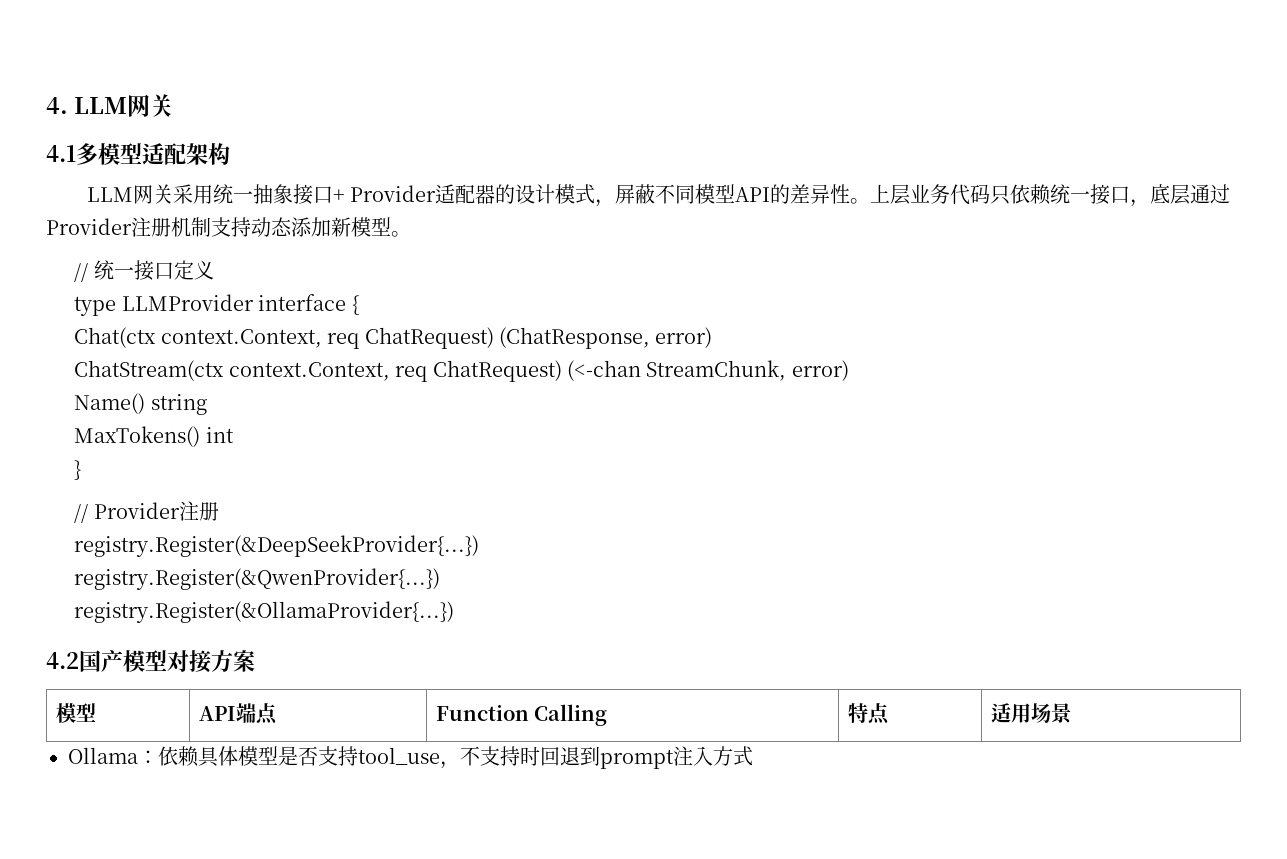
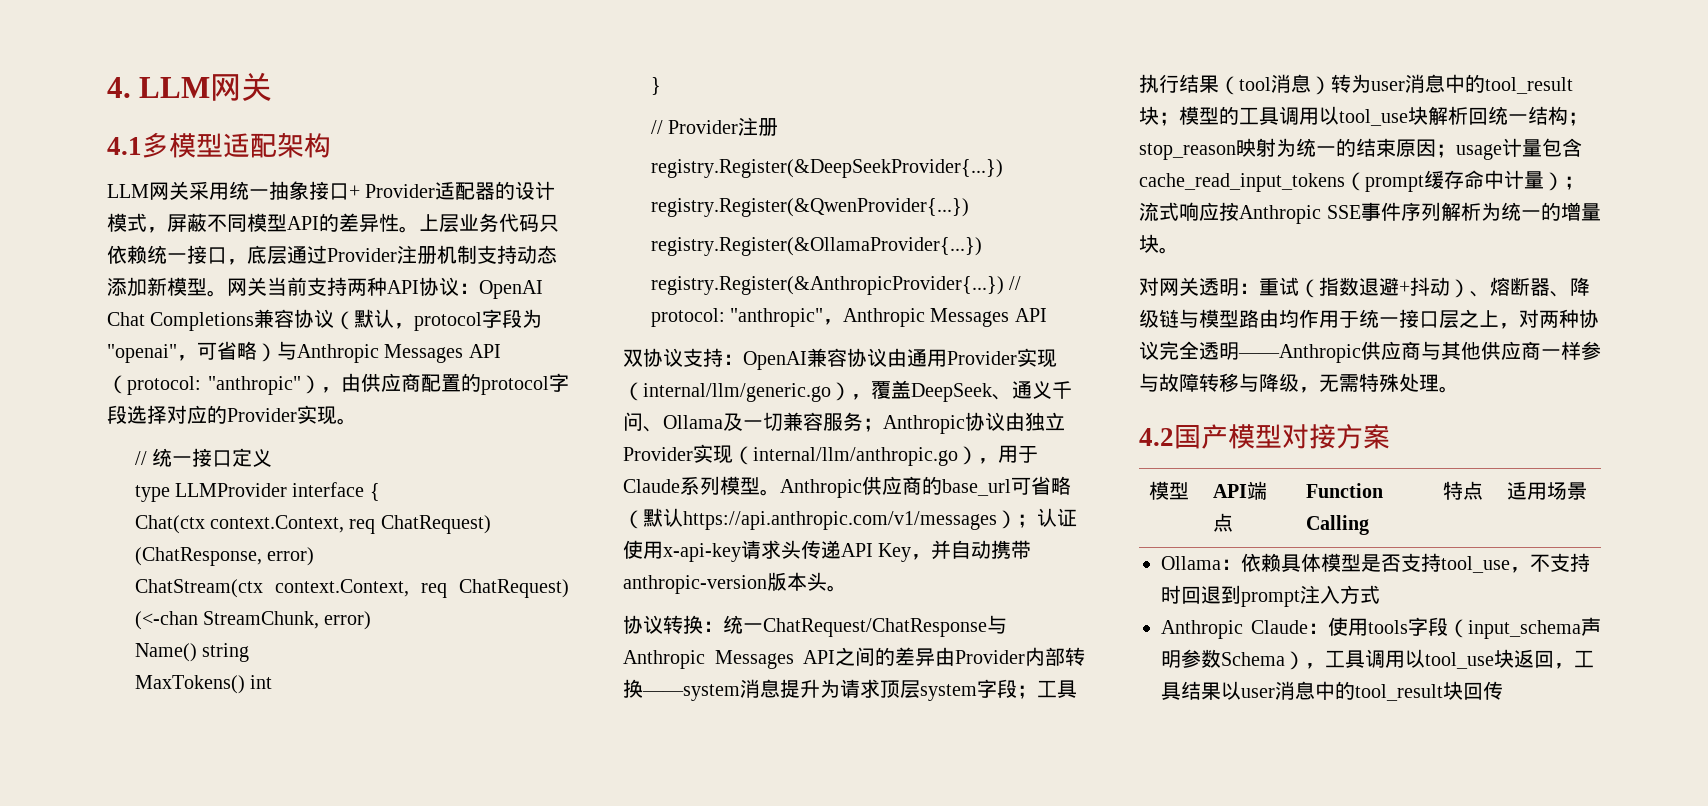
(411, 234) none -> [227,277,543,299] [107,309,543,331] [107,341,501,363] [107,373,569,395] [107,405,357,425] 网关当前支持两种API协议：OpenAI Chat Completions兼容协议（默认，protocol字段为"openai"，可省略）与Anthropic Messages API（protocol: "anthropic"），由供应商配置的protocol字段选择对应的Provider实现。
(455, 612) none -> [650,276,1022,295] [650,308,1047,327] [623,348,1057,370] [623,380,1072,402] [623,412,1065,434] [623,444,1038,466] [623,476,1071,498] [623,508,1077,530] [623,540,1032,562] [623,572,847,594] [623,615,1007,637] [623,647,1085,669] [623,679,1077,701] [1139,74,1573,95] [1139,106,1588,126] [1139,138,1582,160] [1139,170,1584,192] [1139,202,1601,224] [1139,234,1179,254] [1139,277,1590,298] [1139,309,1599,329] [1139,341,1601,363] [1139,373,1459,393] // registry.Register(&AnthropicProvider{...}) // protocol: "anthropic"，Anthropic Messages API // 双协议支持：OpenAI兼容协议由通用Provider实现（internal/llm/generic.go），覆盖DeepSeek、通义千问、Ollama及一切兼容服务；Anthropic协议由独立Provider实现（internal/llm/anthropic.go），用于Claude系列模型。Anthropic供应商的base_url可省略（默认https://api.anthropic.com/v1/messages）；认证使用x-api-key请求头传递API Key，并自动携带anthropic-version版本头。 // 协议转换：统一ChatRequest/ChatResponse与Anthropic Messages API之间的差异由Provider内部转换——system消息提升为请求顶层system字段；工具执行结果（tool消息）转为user消息中的tool_result块；模型的工具调用以tool_use块解析回统一结构；stop_reason映射为统一的结束原因；usage计量包含cache_read_input_tokens（prompt缓存命中计量）；流式响应按Anthropic SSE事件序列解析为统一的增量块。 // 对网关透明：重试（指数退避+抖动）、熔断器、降级链与模型路由均作用于统一接口层之上，对两种协议完全透明——Anthropic供应商与其他供应商一样参与故障转移与降级，无需特殊处理。
(753, 756) none -> [1161,617,1601,639] [1161,649,1594,670] [1161,681,1503,701] // Anthropic Claude：使用tools字段（input_schema声明参数Schema），工具调用以tool_use块返回，工具结果以user消息中的tool_result块回传

